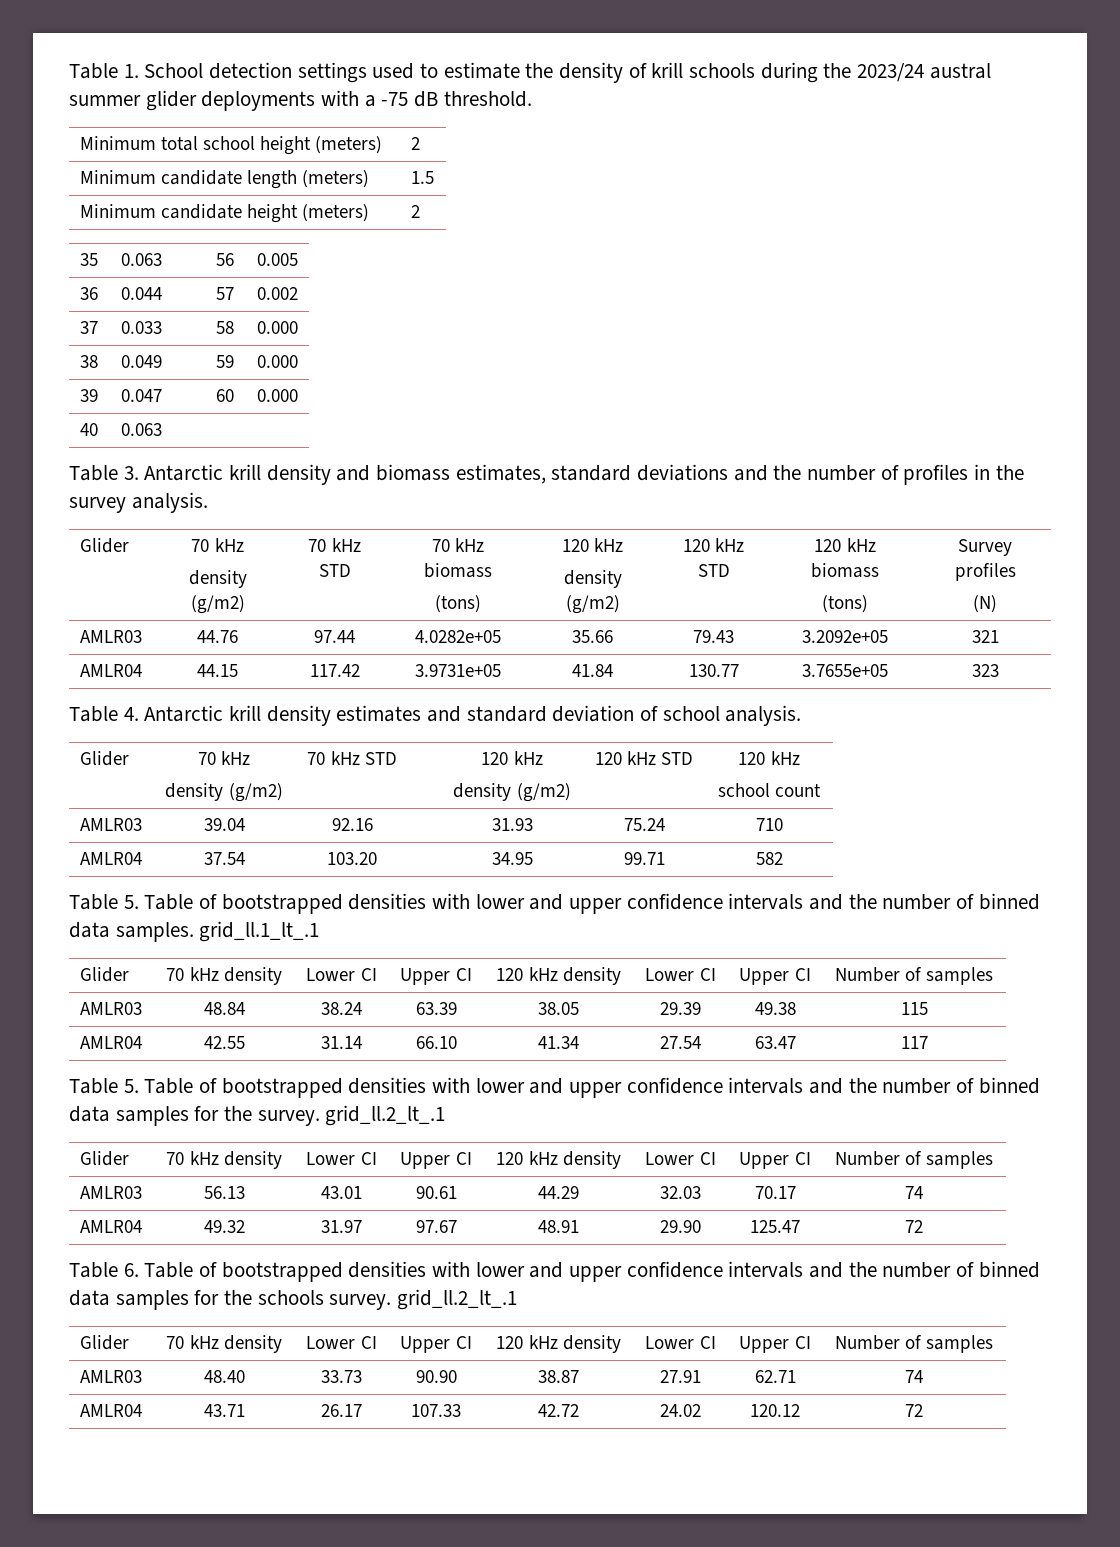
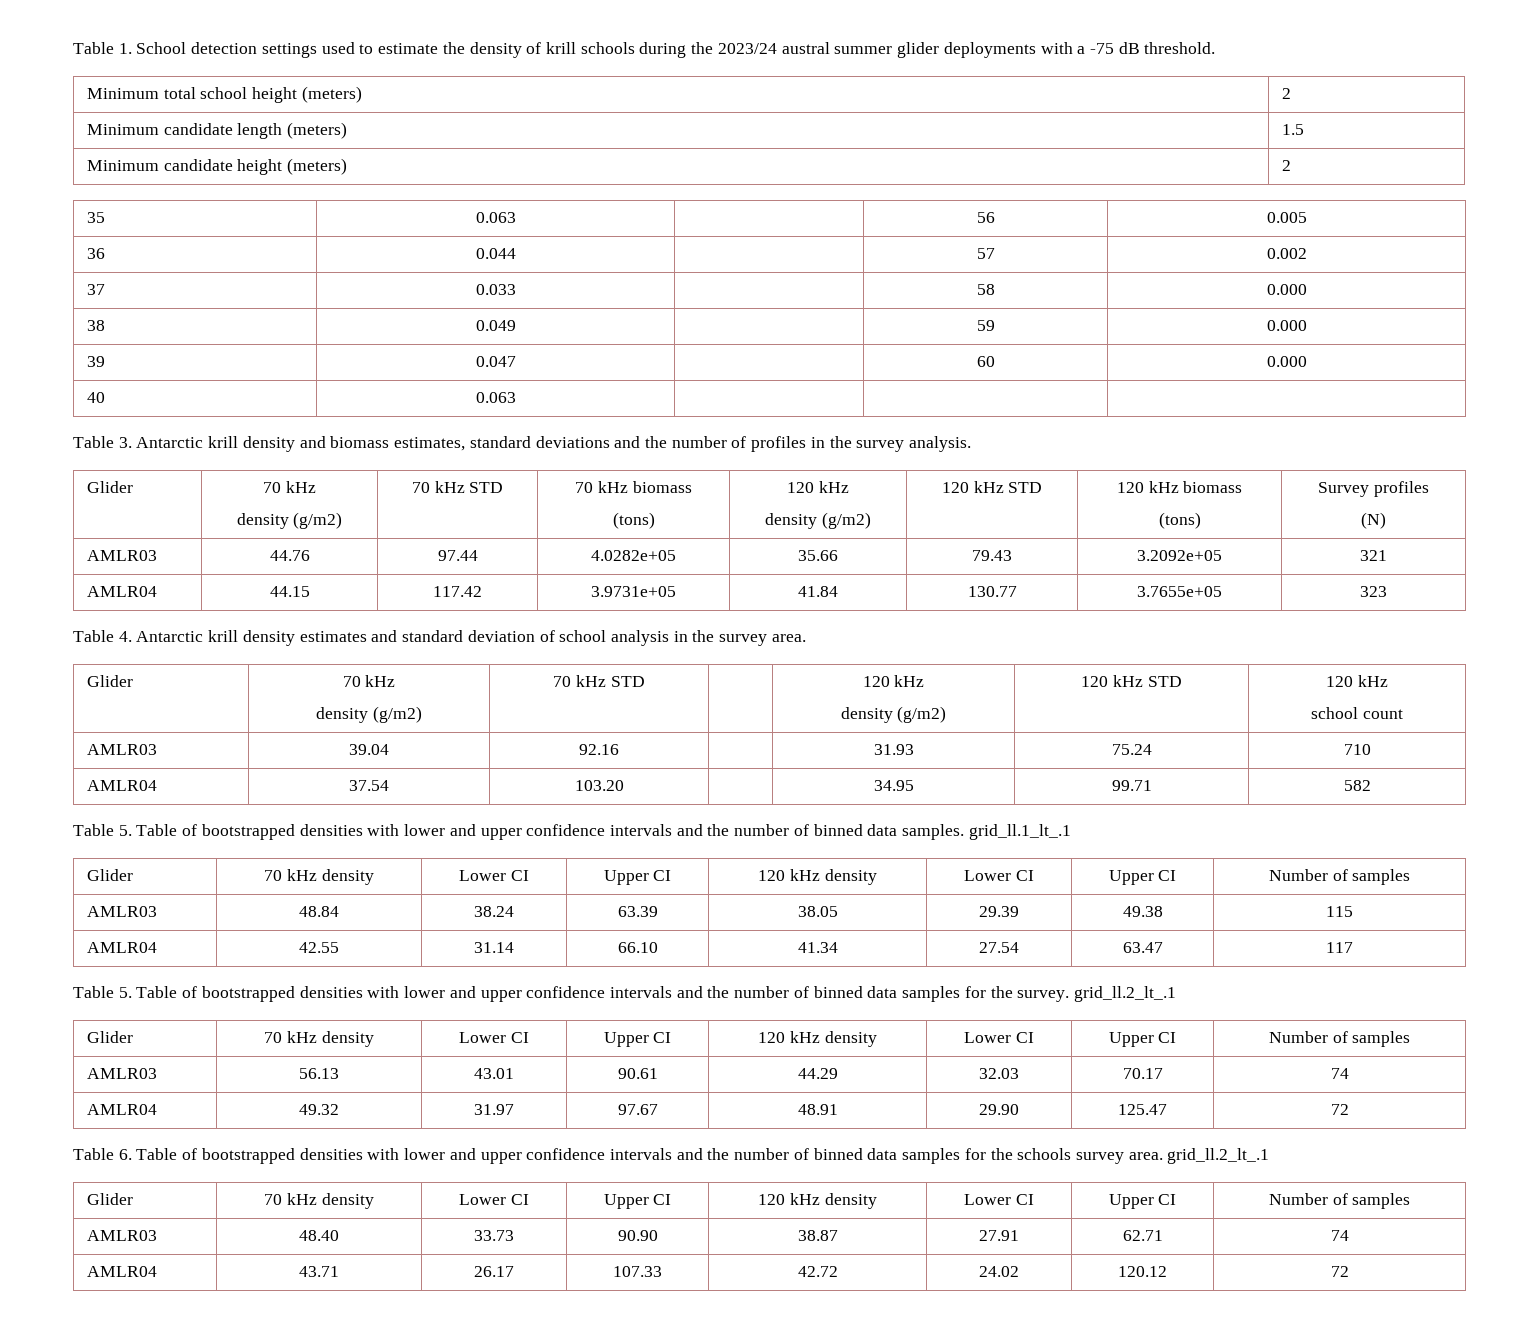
[725,705,802,726] analysis. -> [610,630,806,646] analysis in the survey area.
[329,1294,392,1310] survey. -> [1075,1152,1163,1164] survey area.

